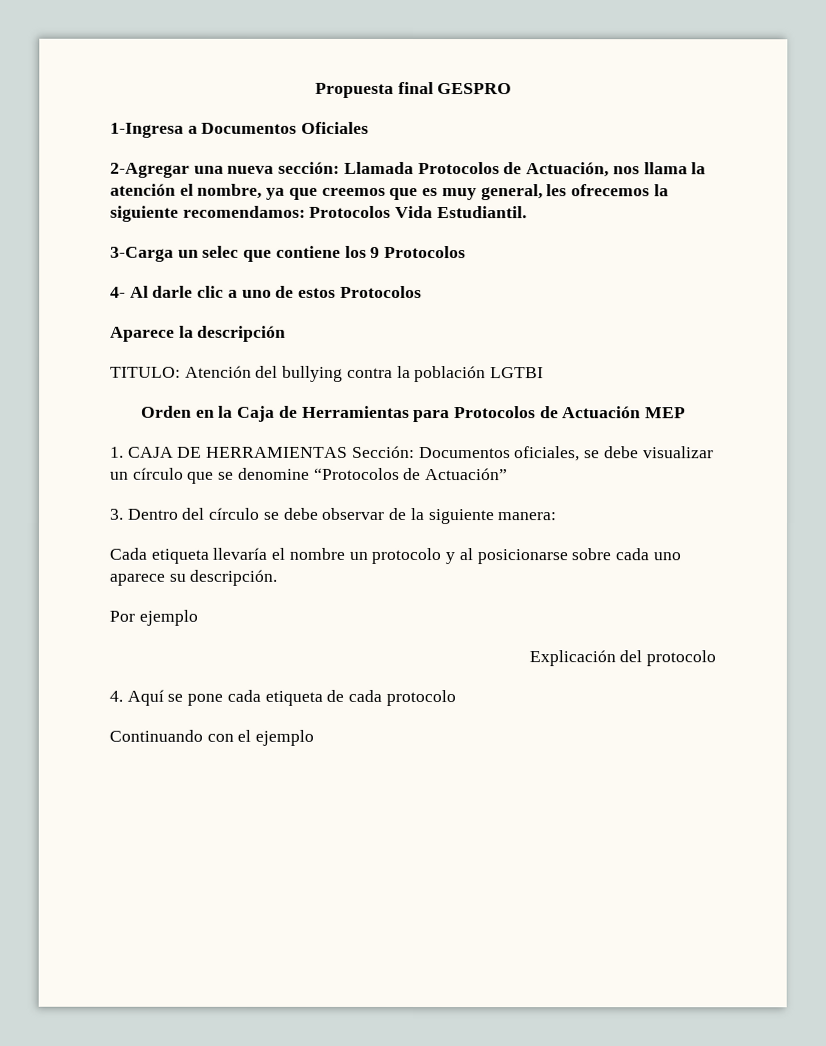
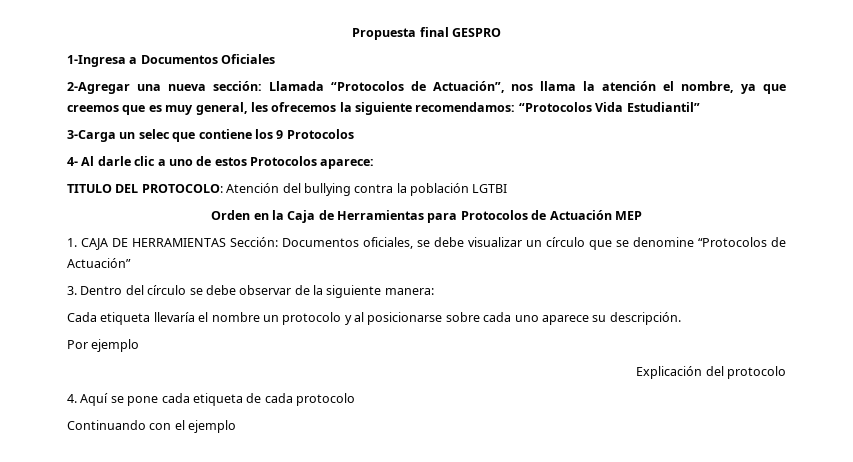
[417,162,610,178] Protocolos de Actuación, -> [330,81,505,93] “Protocolos de Actuación”,
[309,205,527,219] Protocolos Vida Estudiantil. -> [518,102,700,112] “Protocolos Vida Estudiantil”
[110,325,287,342] [110,366,181,378] // Aparece la descripción // TITULO: -> [320,159,375,169] [67,184,223,193] aparece: // TITULO DEL PROTOCOLO:

